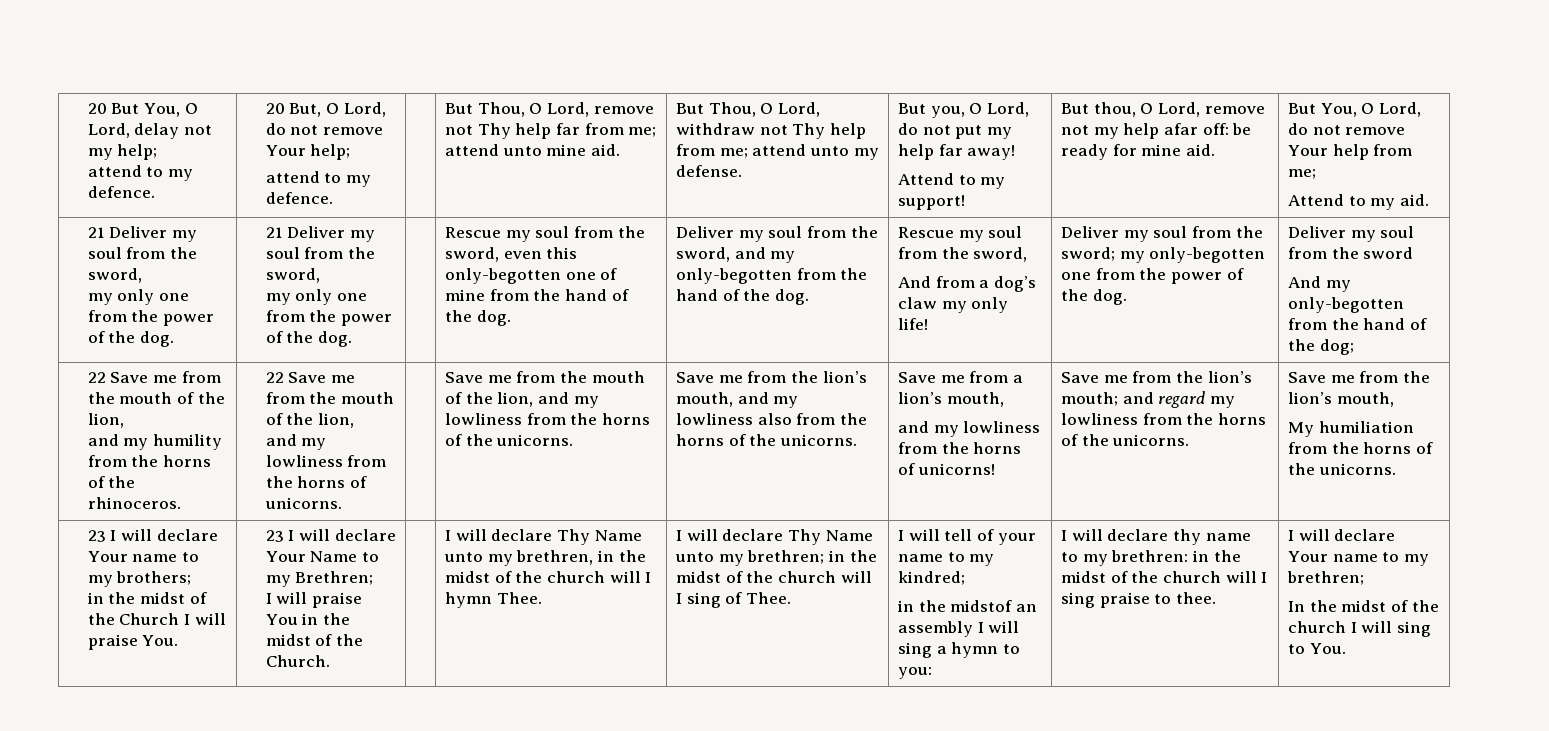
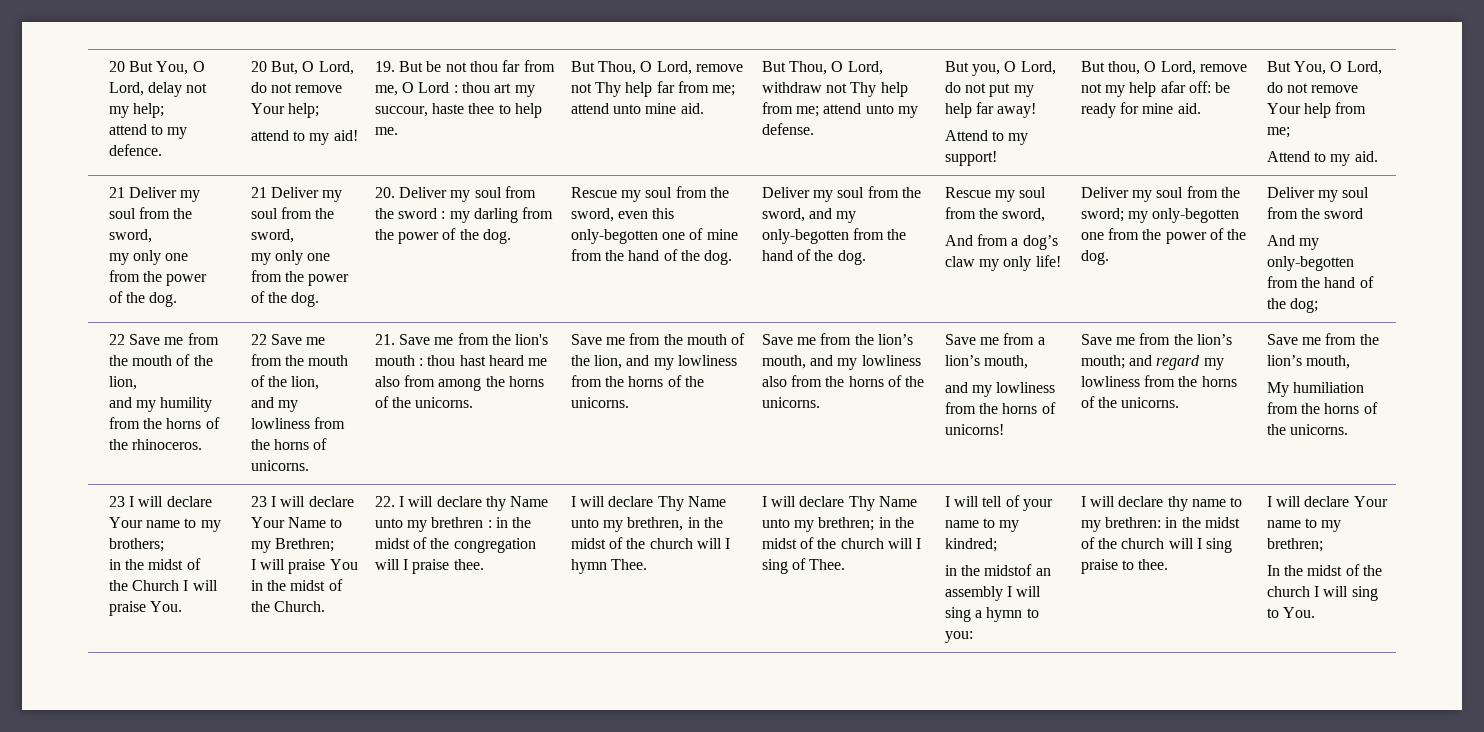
[265,192,333,204] defence. | -> [333,130,358,141] [374,60,555,72] [374,82,535,97] [374,103,542,118] [374,127,398,135] aid! | 19. But be not thou far from me, O Lord : thou art my succour, haste thee to help me.
(353, 339) none -> [374,186,536,202] [374,207,554,223] [374,228,511,244] 20. Deliver my soul from the sword : my darling from the power of the dog.
(342, 503) none -> [374,333,549,345] [374,355,548,366] [374,375,544,391] [374,396,474,408] 21. Save me from the lion's mouth : thou hast heard me also from among the horns of the unicorns.
(330, 661) none -> [374,496,549,511] [374,517,532,532] [374,537,536,553] [374,559,484,574] 22. I will declare thy Name unto my brethren : in the midst of the congregation will I praise thee.

